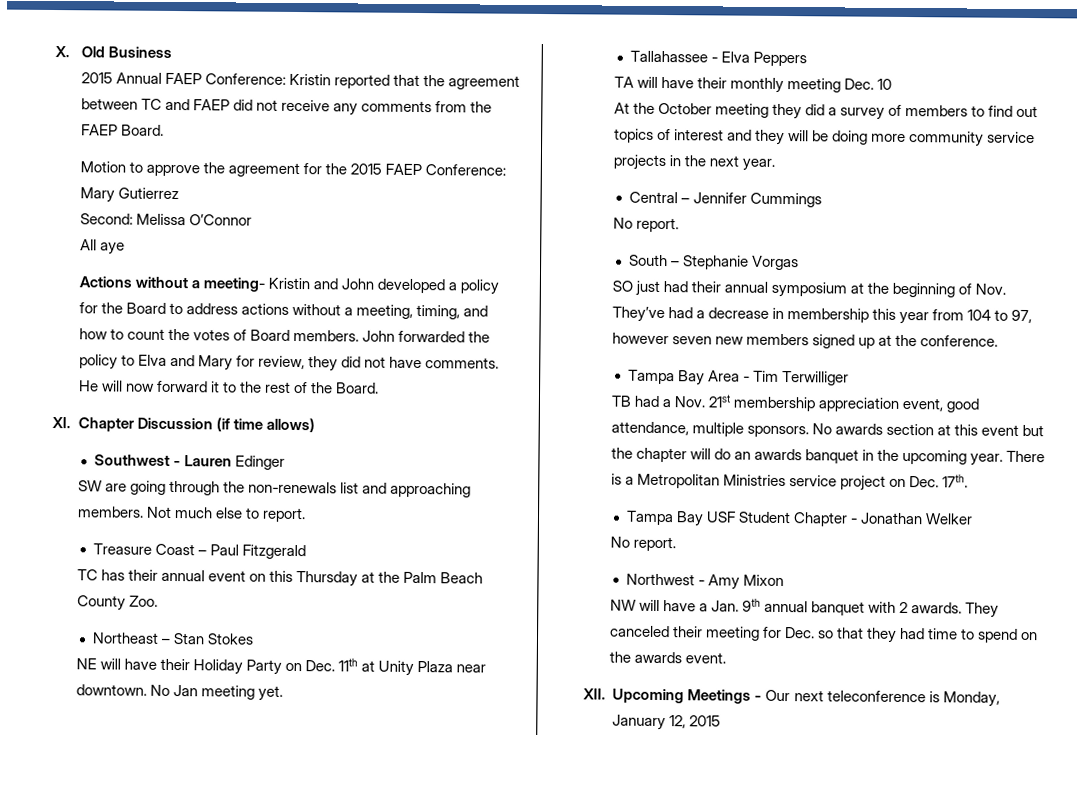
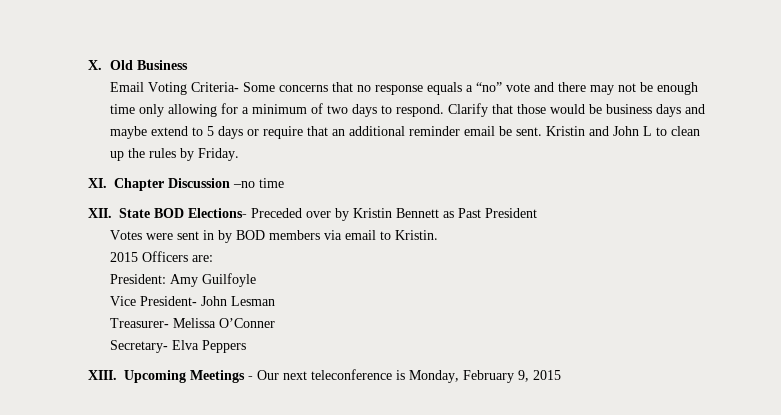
[80,72,521,90] [80,98,493,116] [80,124,164,136] [79,161,507,178] [79,187,179,203] [79,213,252,226] [79,239,125,255] [78,276,500,295] [78,302,489,320] [78,328,491,343] [78,354,500,372] [78,380,380,394] 2015 Annual FAEP Conference: Kristin reported that the agreement between TC and FAEP did not receive any comments from the FAEP Board. // Motion to approve the agreement for the 2015 FAEP Conference: Mary Gutierrez // Second: Melissa O’Connor // All aye // Actions without a meeting- Kristin and John developed a policy for the Board to address actions without a meeting, timing, and how to count the votes of Board members. John forwarded the policy to Elva and Mary for review, they did not have comments. He will now forward it to the rest of the Board. -> [110,82,699,95] [110,103,706,117] [110,126,701,139] [110,148,240,161] Email Voting Criteria- Some concerns that no response equals a “no” vote and there may not be enough time only allowing for a minimum of two days to respond. Clarify that those would be business days and maybe extend to 5 days or require that an additional reminder email be sent. Kristin and John L to clean up the rules by Friday.
[215,417,315,433] [94,454,286,470] [77,480,472,498] [76,506,306,523] [93,543,307,560] [76,569,484,587] [76,595,158,611] [92,632,255,645] [75,658,487,676] [75,684,283,701] [630,50,808,67] [613,76,892,93] [613,102,1039,120] [613,128,1036,147] [612,154,775,171] [629,191,823,208] [612,217,679,233] [629,254,800,271] [611,280,1007,298] [611,306,1033,325] [611,332,999,349] [628,369,850,386] [610,394,980,413] [610,421,1045,438] [610,447,1046,466] [610,473,969,491] [626,510,974,527] [609,536,676,552] [626,573,785,590] [609,598,1000,618] [609,625,1039,643] [608,651,726,664] [582,688,606,700] (if time allows) // Southwest - Lauren Edinger // SW are going through the non-renewals list and approaching members. Not much else to report. // Treasure Coast – Paul Fitzgerald // TC has their annual event on this Thursday at the Palm Beach County Zoo. // Northeast – Stan Stokes // NE will have their Holiday Party on Dec. 11th at Unity Plaza near downtown. No Jan meeting yet. // Tallahassee - Elva Peppers // TA will have their monthly meeting Dec. 10 // At the October meeting they did a survey of members to find out topics of interest and they will be doing more community service projects in the next year. // Central – Jennifer Cummings // No report. // South – Stephanie Vorgas // SO just had their annual symposium at the beginning of Nov. They’ve had a decrease in membership this year from 104 to 97, however seven new members signed up at the conference. // Tampa Bay Area - Tim Terwilliger // TB had a Nov. 21st membership appreciation event, good attendance, multiple sponsors. No awards section at this event but the chapter will do an awards banquet in the upcoming year. There is a Metropolitan Ministries service project on Dec. 17th. // Tampa Bay USF Student Chapter - Jonathan Welker // No report. // Northwest - Amy Mixon // NW will have a Jan. 9th annual banquet with 2 awards. They canceled their meeting for Dec. so that they had time to spend on the awards event. // XII. -> [232,178,284,188] [87,208,537,221] [110,230,439,243] [110,251,214,262] [110,273,257,287] [110,296,276,306] [110,318,276,328] [110,340,247,353] [87,370,117,380] –no time // XII. State BOD Elections- Preceded over by Kristin Bennett as Past President // Votes were sent in by BOD members via email to Kristin. // 2015 Officers are: // President: Amy Guilfoyle // Vice President- John Lesman // Treasurer- Melissa O’Conner // Secretary- Elva Peppers // XIII.
[612,714,687,731] January 12, -> [462,370,529,383] February 9,

